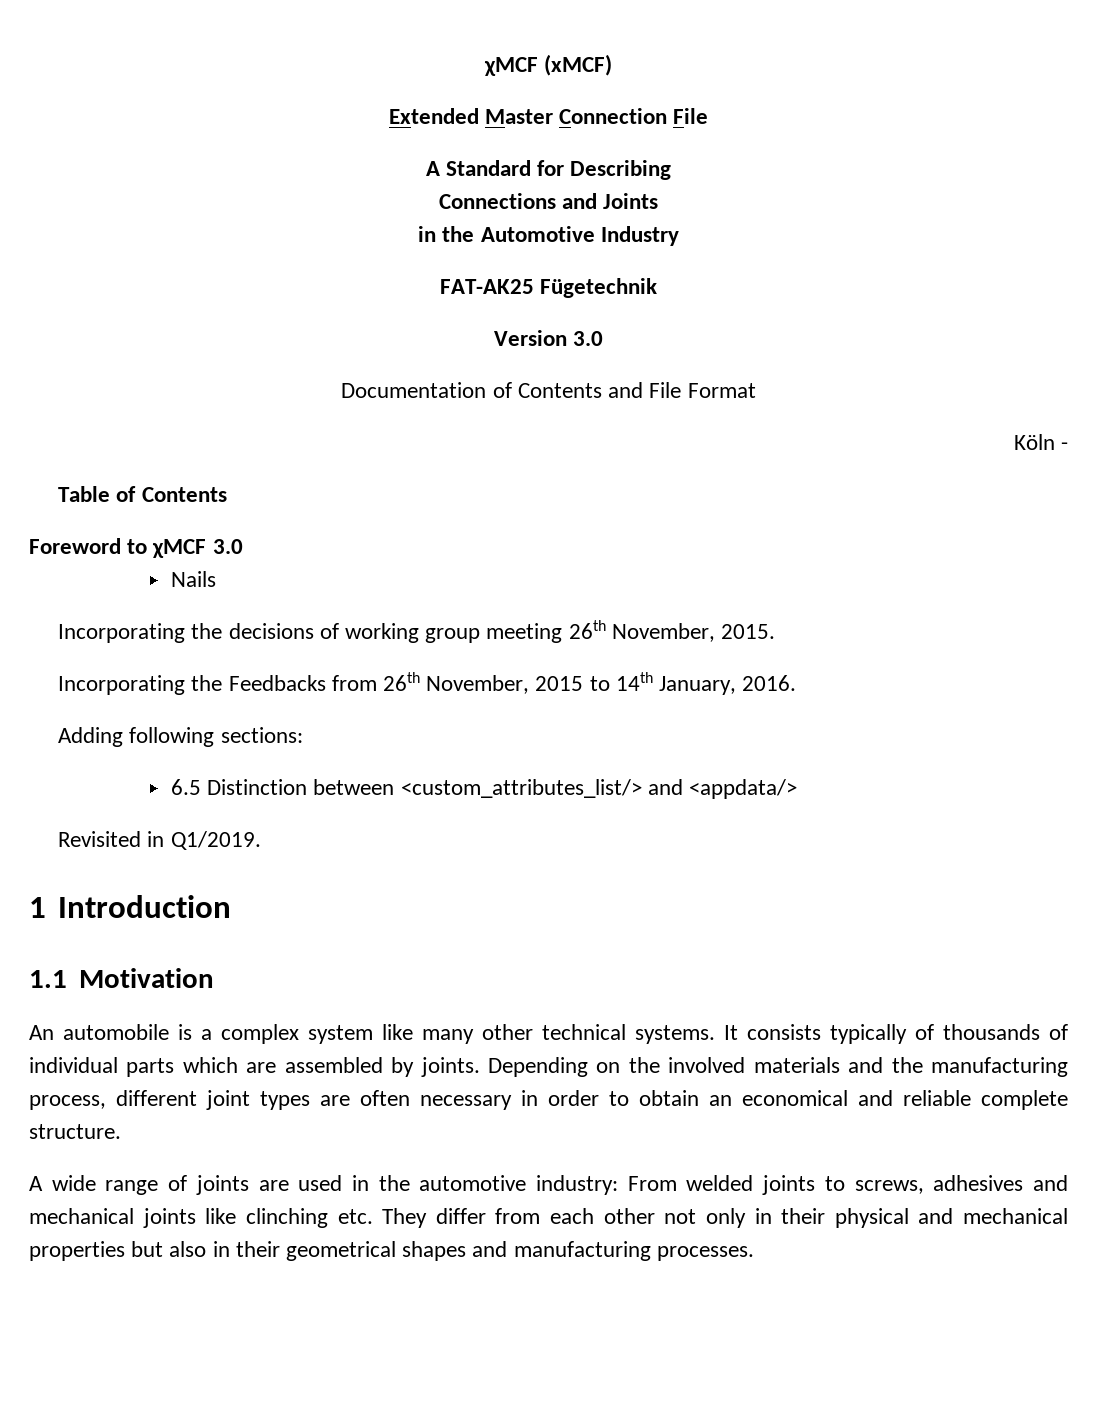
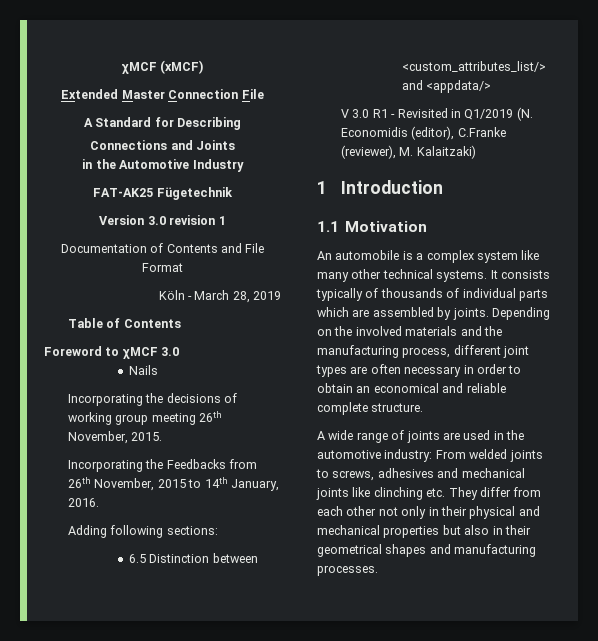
(604, 338) none -> [169,215,226,225] revision 1
(1068, 446) none -> [194,290,281,303] March 28, 2019
[58,831,261,850] Revisited in Q1/2019. -> [341,107,533,121] [341,126,506,140] [341,145,476,159] V 3.0 R1 - Revisited in Q1/2019 (N. Economidis (editor), C.Franke (reviewer), M. Kalaitzaki)

